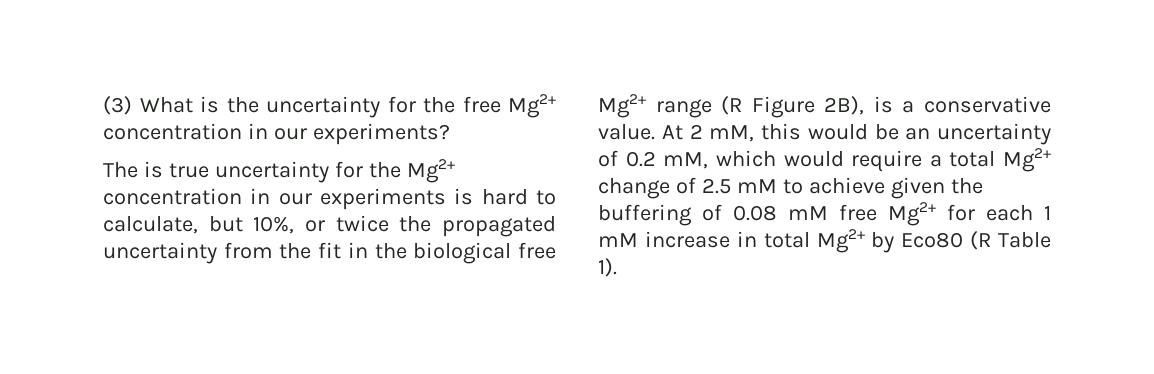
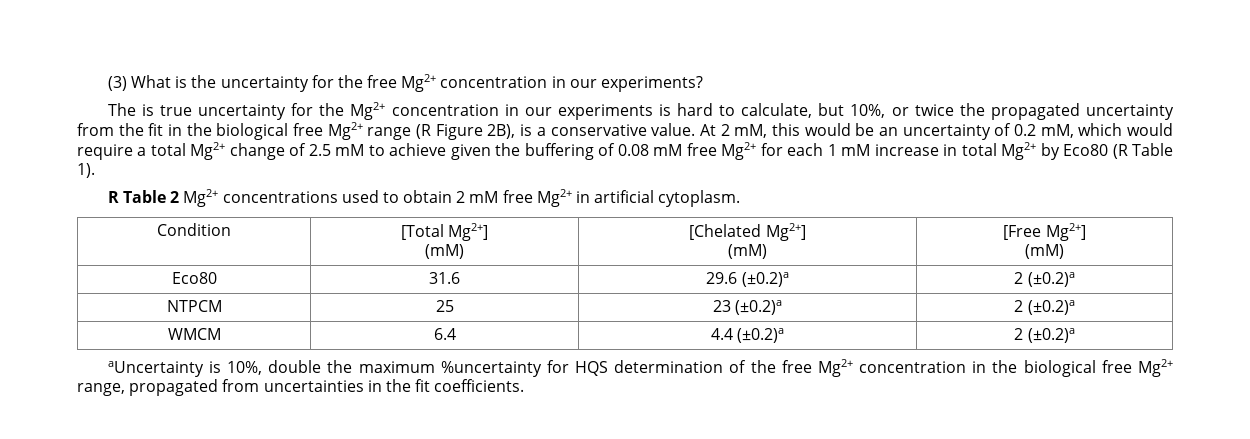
(617, 267) none -> [107,189,741,207] [157,223,231,236] [400,223,489,241] [425,244,464,259] [689,223,806,241] [728,244,767,259] [1003,223,1086,241] [1025,244,1064,259] [171,272,217,284] [429,272,460,284] [706,272,789,287] [1014,272,1075,287] [166,300,222,312] [435,300,454,312] [712,300,783,315] [1014,300,1075,315] [167,328,221,340] [433,328,456,340] [710,328,785,343] [1014,328,1075,343] [107,359,1173,377] [77,379,525,396] // R Table 2 Mg2+ concentrations used to obtain 2 mM free Mg2+ in artificial cytoplasm. // Condition | [Total Mg2+] // (mM) | [Chelated Mg2+] // (mM) | [Free Mg2+] // (mM) // Eco80 | 31.6 | 29.6 (±0.2)a | 2 (±0.2)a // NTPCM | 25 | 23 (±0.2)a | 2 (±0.2)a // WMCM | 6.4 | 4.4 (±0.2)a | 2 (±0.2)a // aUncertainty is 10%, double the maximum %uncertainty for HQS determination of the free Mg2+ concentration in the biological free Mg2+ range, propagated from uncertainties in the fit coefficients.

